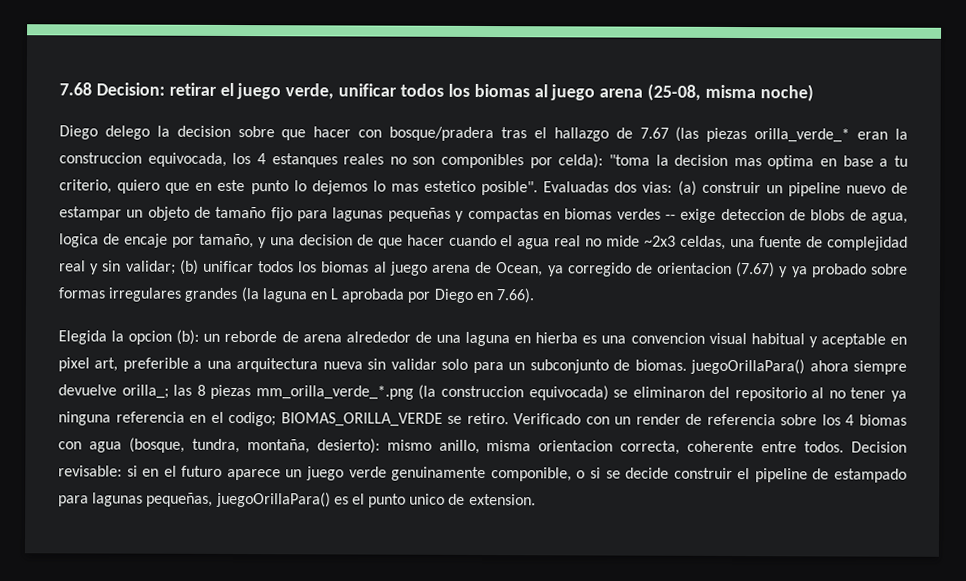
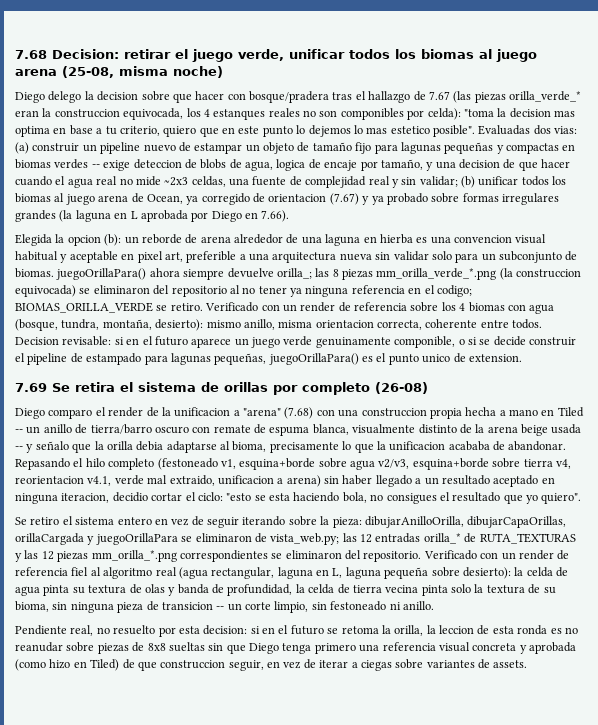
(536, 499) none -> [15,382,428,395] [15,407,584,419] [15,424,582,436] [15,441,567,453] [15,458,571,470] [15,475,555,487] [15,492,582,504] [15,516,567,528] [15,533,576,545] [15,550,570,562] [15,567,568,579] [15,584,556,596] [15,601,434,613] [15,625,578,637] [15,642,576,654] [15,659,528,671] // 7.69 Se retira el sistema de orillas por completo (26-08) // Diego comparo el render de la unificacion a "arena" (7.68) con una construccion propia hecha a mano en Tiled -- un anillo de tierra/barro oscuro con remate de espuma blanca, visualmente distinto de la arena beige usada -- y señalo que la orilla debia adaptarse al bioma, precisamente lo que la unificacion acababa de abandonar. Repasando el hilo completo (festoneado v1, esquina+borde sobre agua v2/v3, esquina+borde sobre tierra v4, reorientacion v4.1, verde mal extraido, unificacion a arena) sin haber llegado a un resultado aceptado en ninguna iteracion, decidio cortar el ciclo: "esto se esta haciendo bola, no consigues el resultado que yo quiero". // Se retiro el sistema entero en vez de seguir iterando sobre la pieza: dibujarAnilloOrilla, dibujarCapaOrillas, orillaCargada y juegoOrillaPara se eliminaron de vista_web.py; las 12 entradas orilla_* de RUTA_TEXTURAS y las 12 piezas mm_orilla_*.png correspondientes se eliminaron del repositorio. Verificado con un render de referencia fiel al algoritmo real (agua rectangular, laguna en L, laguna pequeña sobre desierto): la celda de agua pinta su textura de olas y banda de profundidad, la celda de tierra vecina pinta solo la textura de su bioma, sin ninguna pieza de transicion -- un corte limpio, sin festoneado ni anillo. // Pendiente real, no resuelto por esta decision: si en el futuro se retoma la orilla, la leccion de esta ronda es no reanudar sobre piezas de 8x8 sueltas sin que Diego tenga primero una referencia visual concreta y aprobada (como hizo en Tiled) de que construccion seguir, en vez de iterar a ciegas sobre variantes de assets.

